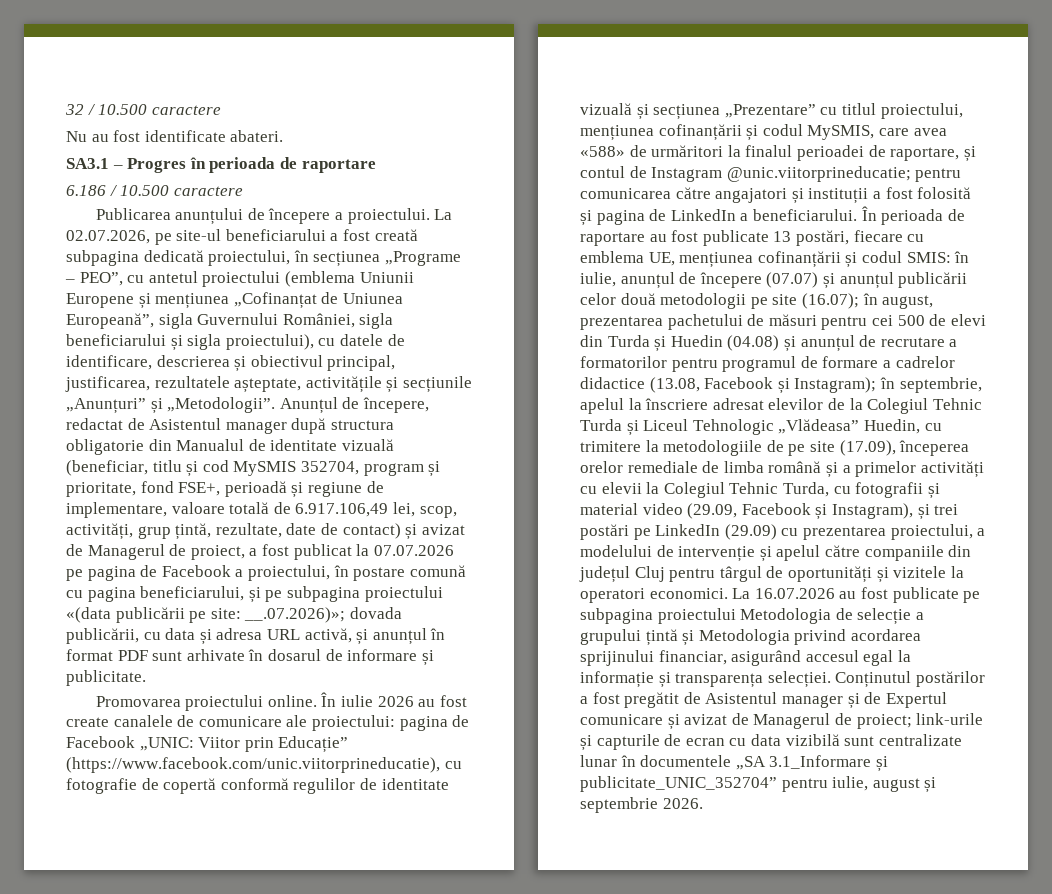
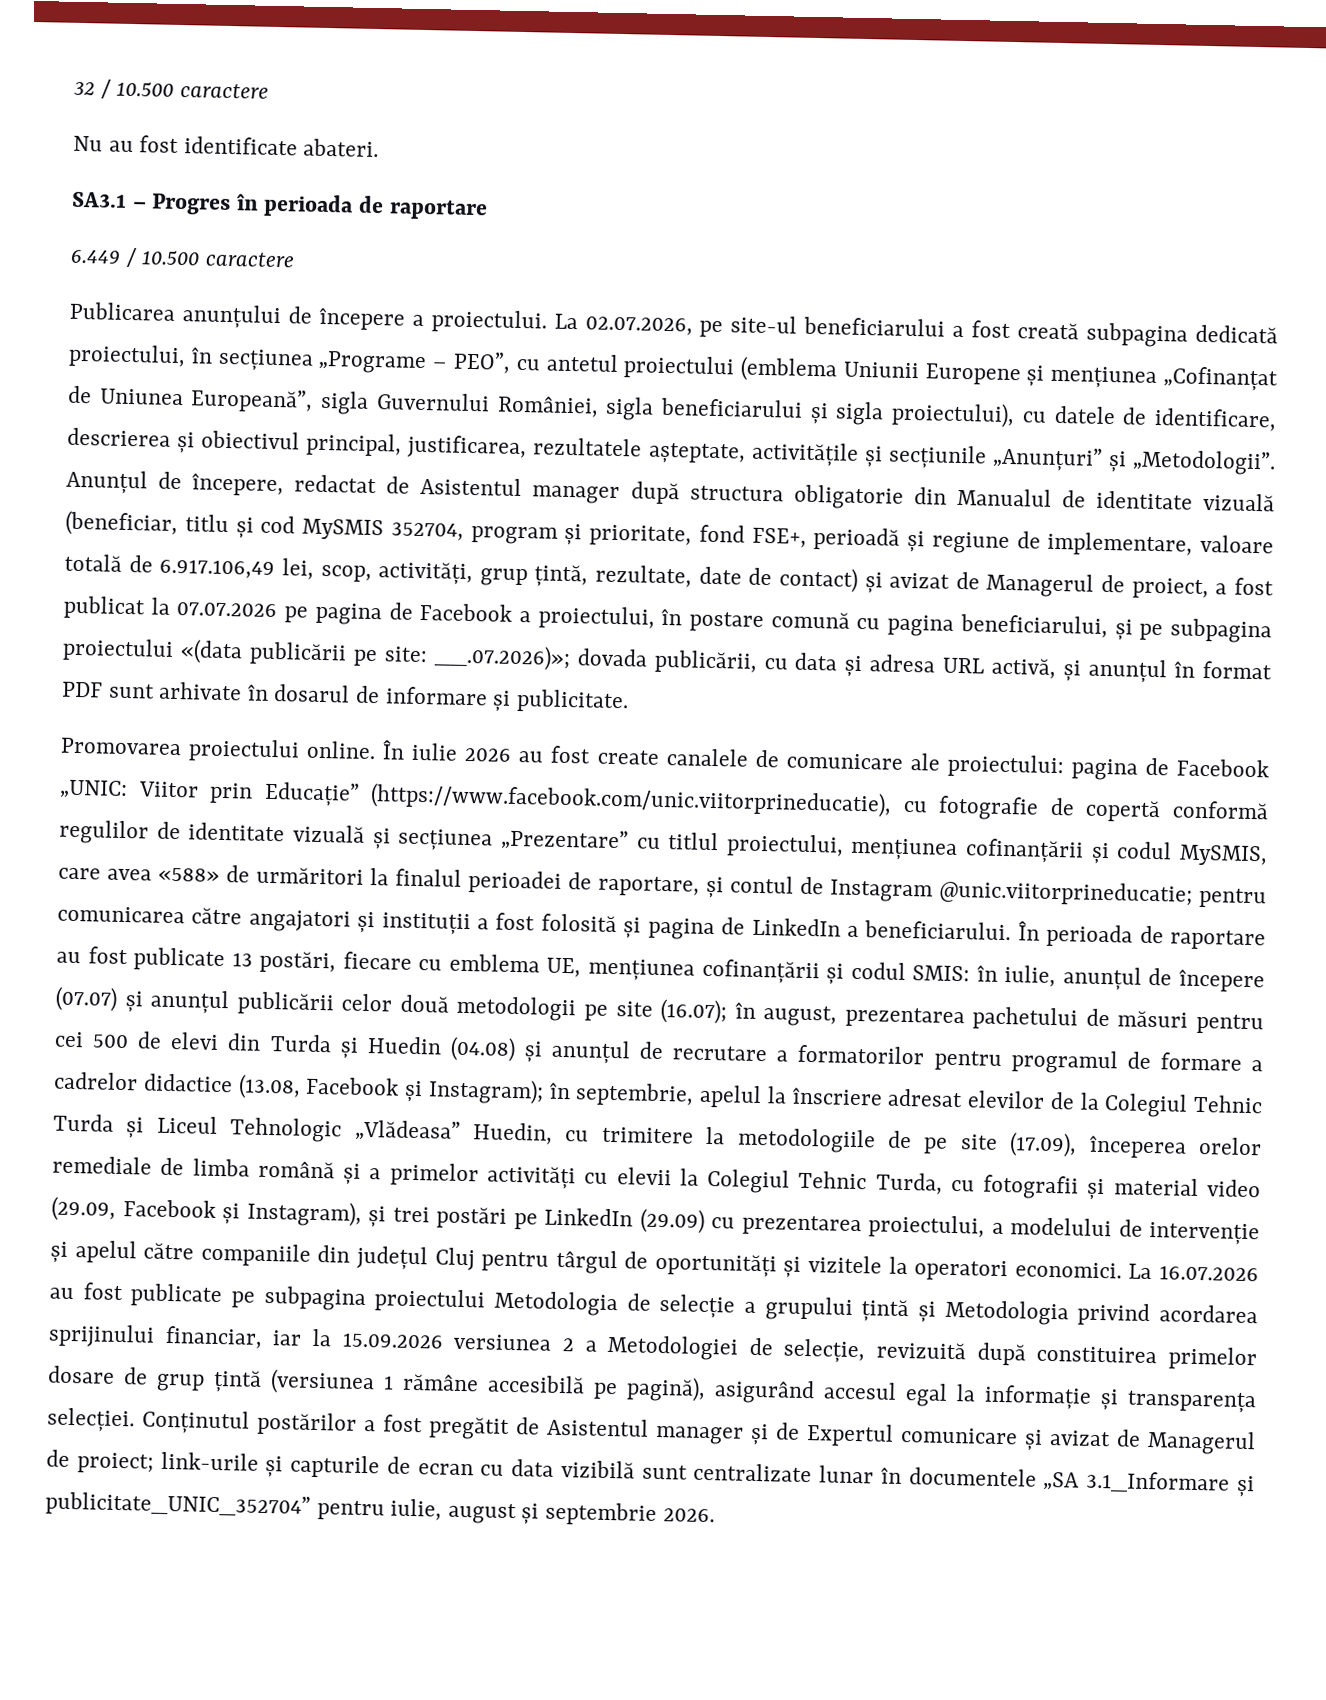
[66,185,106,196] 6.186 -> [70,249,121,264] 6.449
(727, 657) none -> [272,1328,1257,1371] [47,1365,706,1402] iar la 15.09.2026 versiunea 2 a Metodologiei de selecție, revizuită după constituirea primelor dosare de grup țintă (versiunea 1 rămâne accesibilă pe pagină),

